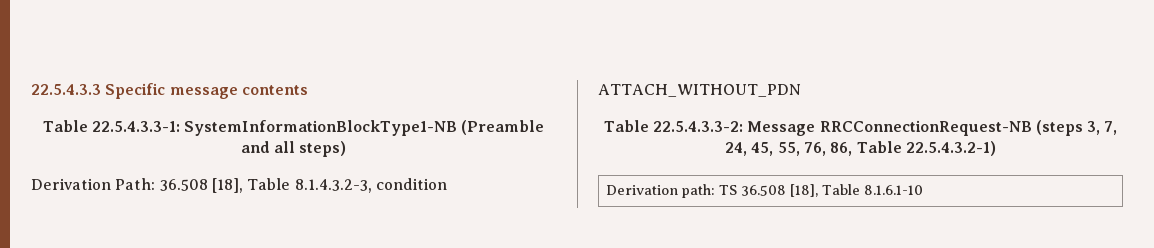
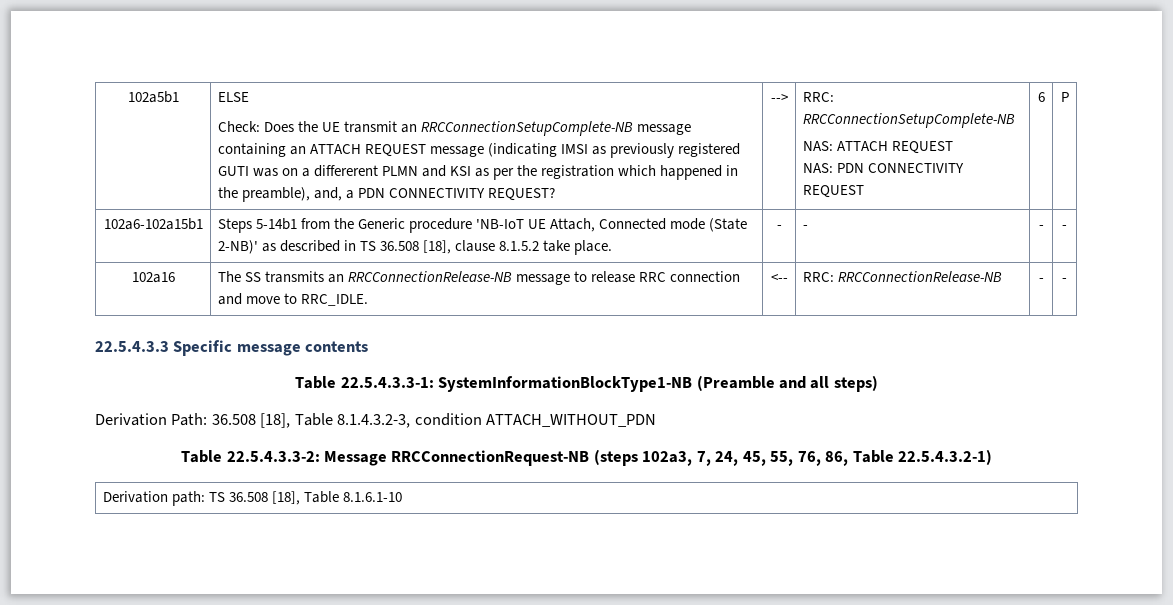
(31, 89) none -> [127,91,179,103] [217,92,249,102] [217,121,691,136] [217,143,741,158] [217,165,739,180] [217,187,555,202] [770,94,788,102] [802,92,834,102] [802,113,1015,128] [802,141,953,154] [802,163,964,173] [802,185,864,198] [1037,92,1045,102] [1060,92,1069,102] [103,218,203,230] [217,218,748,233] [217,240,613,255] [776,225,782,229] [802,225,808,229] [1038,225,1044,229] [1062,225,1067,229] [131,272,175,283] [217,271,741,285] [217,293,368,306] [770,274,788,282] [802,271,1002,282] [1038,278,1044,282] [1062,278,1067,282] 102a5b1 | ELSE // Check: Does the UE transmit an RRCConnectionSetupComplete-NB message containing an ATTACH REQUEST message (indicating IMSI as previously registered GUTI was on a differerent PLMN and KSI as per the registration which happened in the preamble), and, a PDN CONNECTIVITY REQUEST? | --> | RRC: RRCConnectionSetupComplete-NB // NAS: ATTACH REQUEST // NAS: PDN CONNECTIVITY REQUEST | 6 | P // 102a6-102a15b1 | Steps 5-14b1 from the Generic procedure 'NB-IoT UE Attach, Connected mode (State 2-NB)' as described in TS 36.508 [18], clause 8.1.5.2 take place. | - | - | - | - // 102a16 | The SS transmits an RRCConnectionRelease-NB message to release RRC connection and move to RRC_IDLE. | <-- | RRC: RRCConnectionRelease-NB | - | - //
[1087,121,1101,135] 3, -> [642,451,693,466] 102a3,

